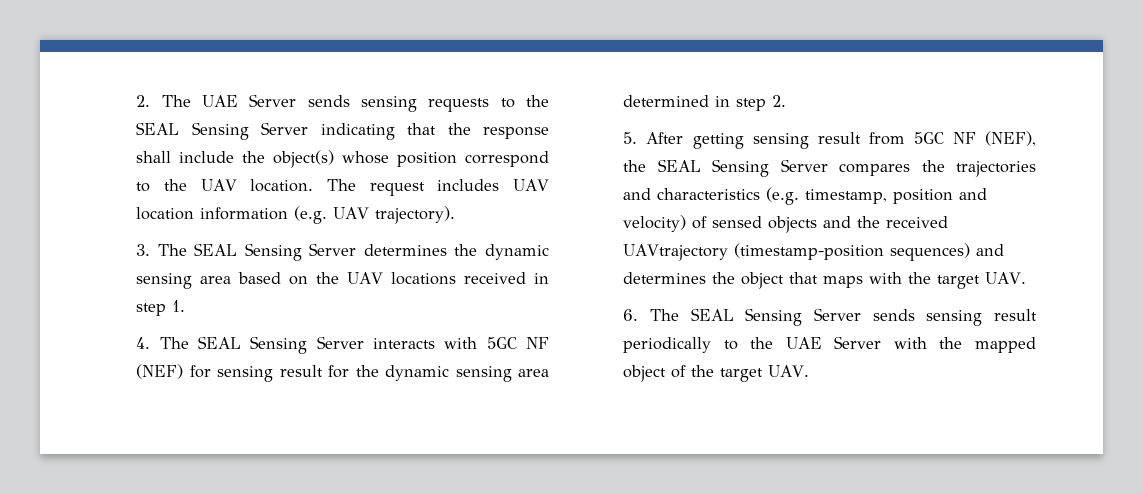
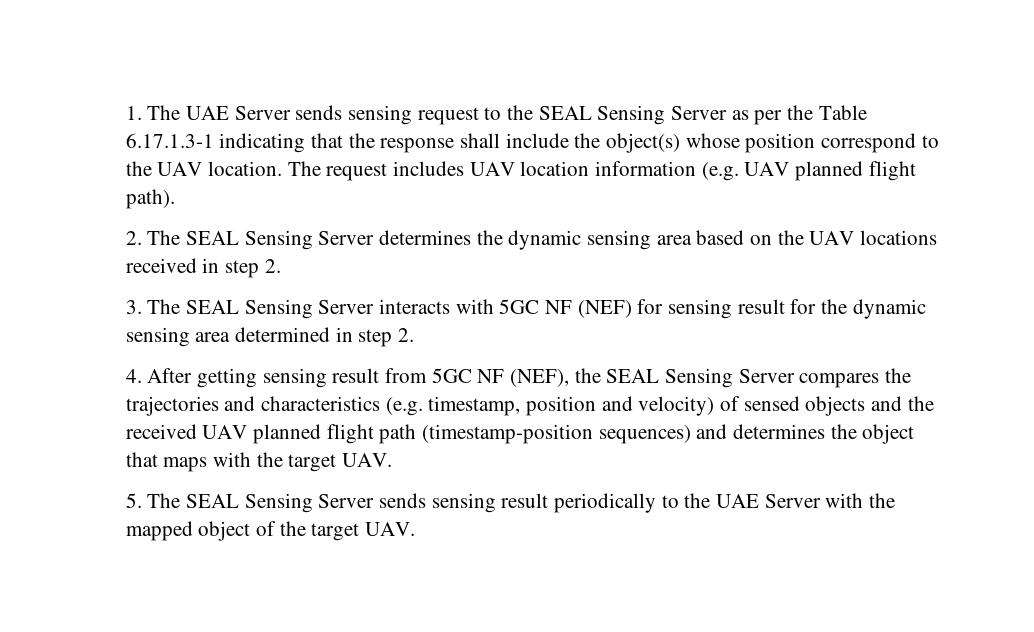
[136,95,151,107] 2. -> [125,106,142,120] 1.
[428,98,490,112] requests -> [417,107,479,125] request
(309, 128) none -> [731,105,867,125] [125,133,214,148] as per the Table 6.17.1.3-1
[375,206,456,224] [136,244,151,256] trajectory). // 3. -> [794,161,916,181] [125,189,175,209] [125,231,142,245] planned flight path). // 2.
[172,300,186,312] [136,337,151,349] 1. // 4. -> [264,259,281,273] [125,300,142,314] 2. // 3.
[623,132,638,144] 5. -> [125,369,142,383] 4.
[623,244,729,261] UAVtrajectory -> [202,424,417,444] UAV planned flight path
[623,309,639,321] 6. -> [125,493,142,508] 5.

